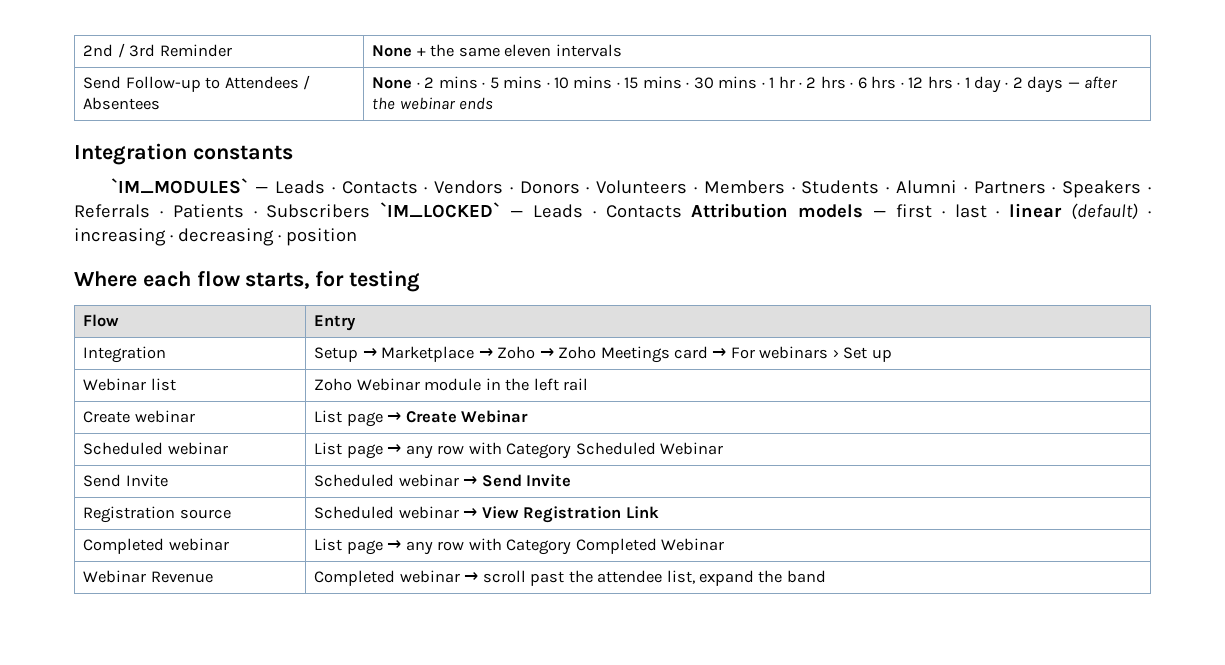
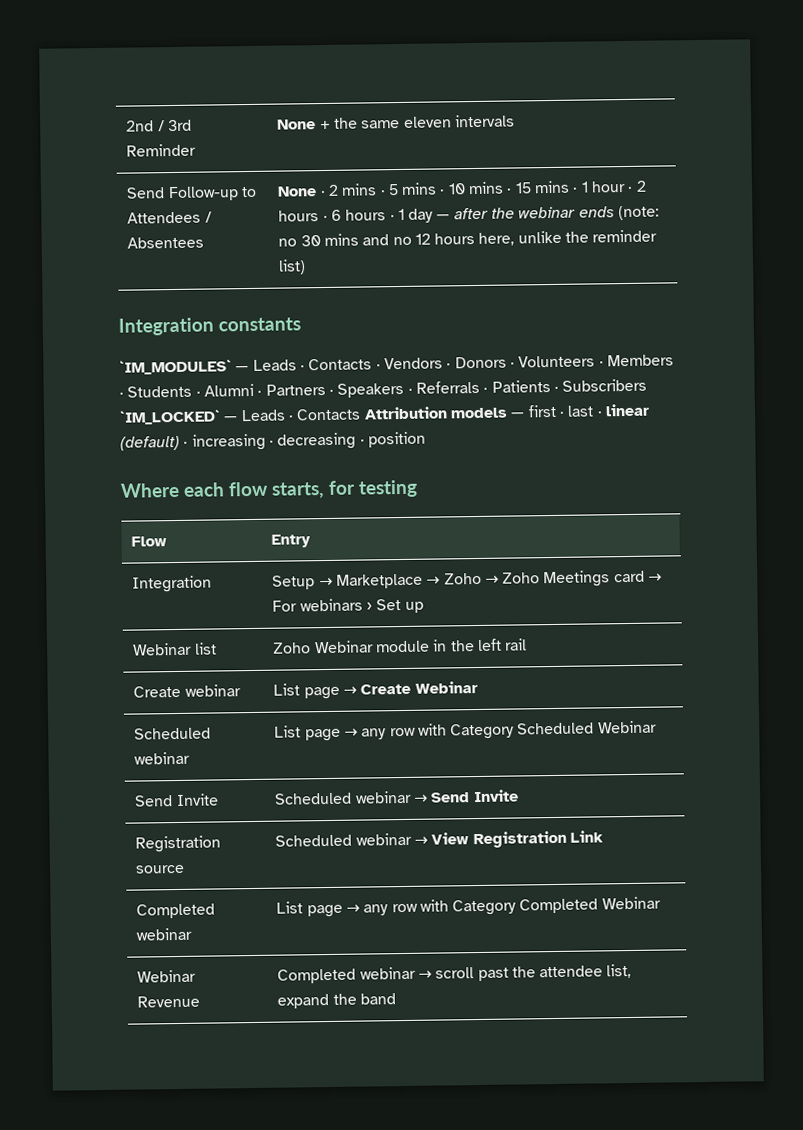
[693,76,846,89] 30 mins · 1 hr · 2 hrs -> [580,180,647,193] [278,210,320,222] 1 hour · 2 hours
[871,76,1064,93] hrs · 12 hrs · 1 day · 2 days -> [345,208,434,223] hours · 1 day
(494, 103) none -> [618,205,660,221] [278,229,658,247] [278,259,307,275] (note: no 30 mins and no 12 hours here, unlike the reminder list)

